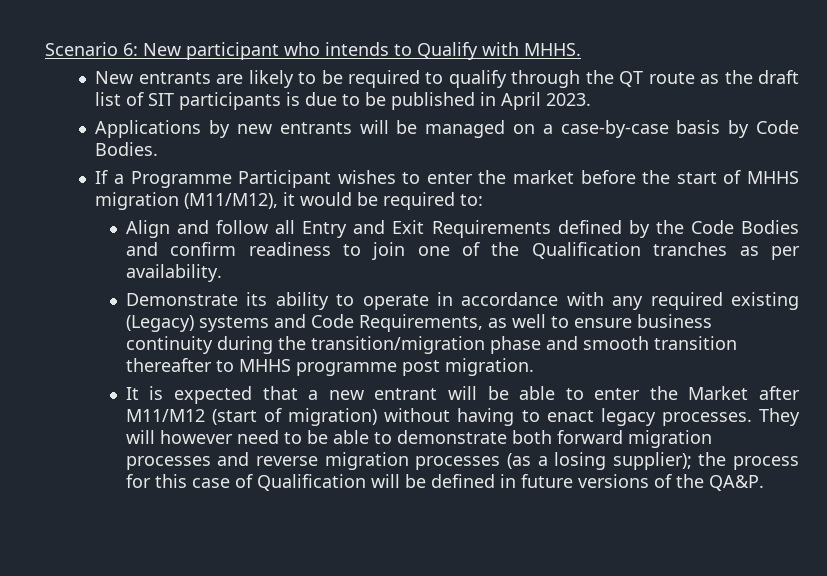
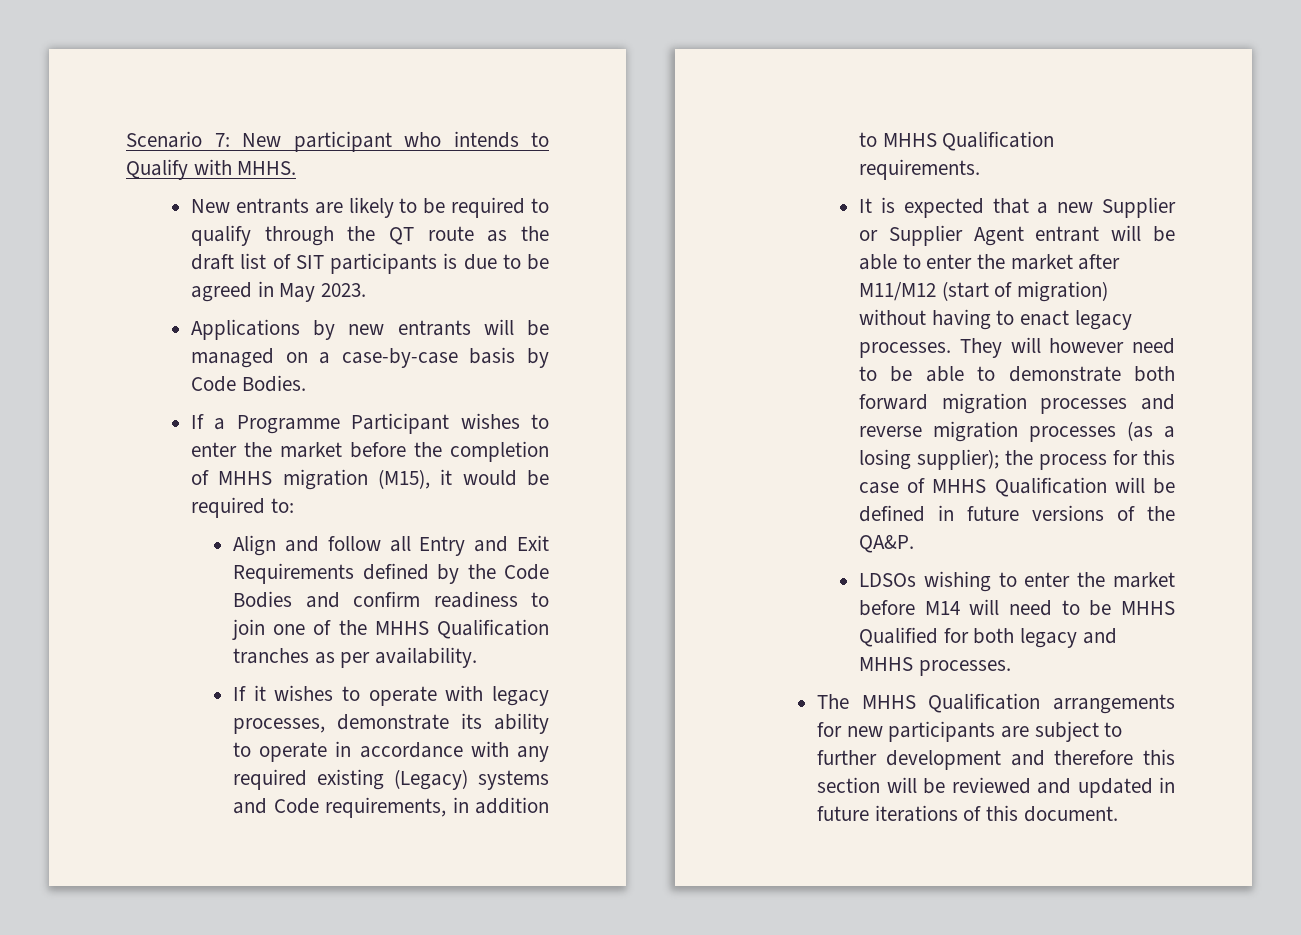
[123,43,138,56] 6: -> [214,133,230,147] 7:
[391,92,542,110] published in April -> [191,281,316,302] agreed in May
[676,172,717,184] start -> [449,441,549,462] completion
[184,193,279,209] (M11/M12), -> [378,469,431,489] (M15),
(520, 249) none -> [374,621,429,635] MHHS
[125,293,238,306] Demonstrate -> [233,685,549,706] [233,714,450,734] If it wishes to operate with legacy processes, demonstrate
[358,314,712,332] [125,336,737,354] [125,358,534,376] Requirements, as well to ensure business continuity during the transition/migration phase and smooth transition thereafter to MHHS programme post migration. -> [325,797,549,818] [859,131,1055,151] [859,159,981,180] requirements, in addition to MHHS Qualification requirements.
(364, 395) none -> [1102,197,1176,218] [859,225,1024,246] Supplier or Supplier Agent
[688,386,749,400] Market -> [1010,254,1073,270] market
(253, 481) none -> [932,479,987,493] MHHS
(764, 483) none -> [859,571,1175,592] [859,599,1175,616] [859,627,1117,648] [859,657,1011,676] [817,693,1175,714] [817,721,1123,742] [817,749,1175,770] [817,777,1175,798] [817,805,1118,822] // LDSOs wishing to enter the market before M14 will need to be MHHS Qualified for both legacy and MHHS processes. // The MHHS Qualification arrangements for new participants are subject to further development and therefore this section will be reviewed and updated in future iterations of this document.

